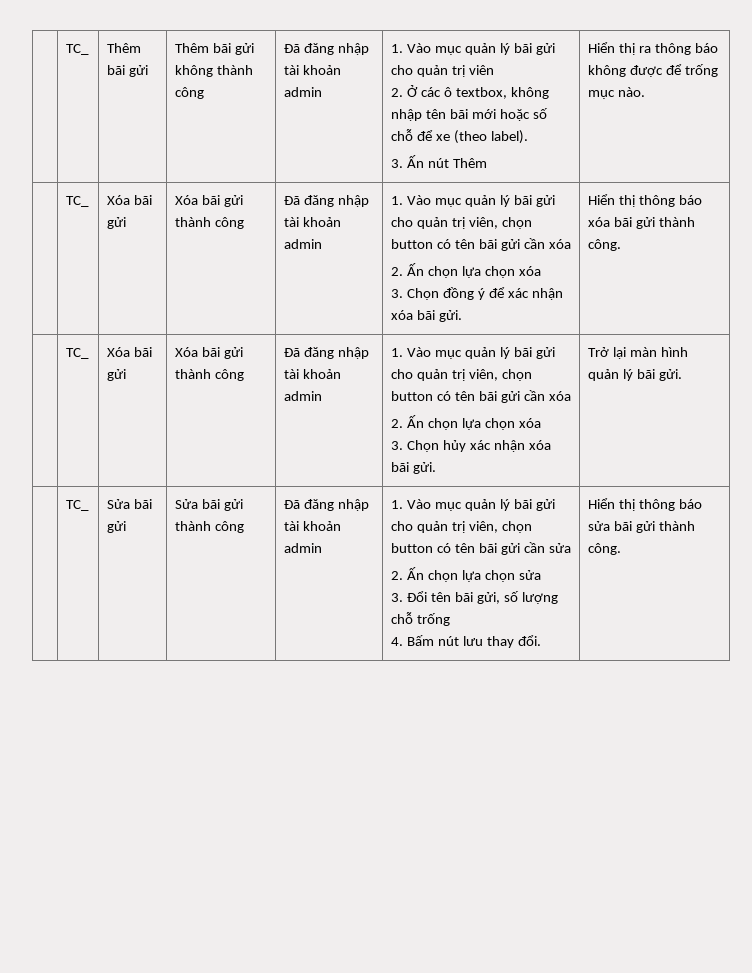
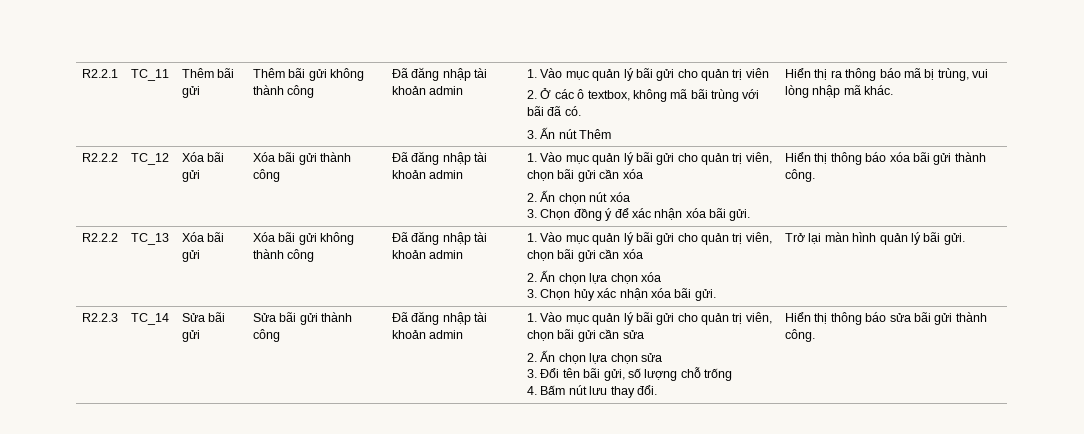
[66,44,90,55] | TC_ -> [82,69,119,78] [131,69,170,81] R2.2.1 | TC_11
[391,108,548,121] [391,129,528,144] nhập tên bãi mới hoặc số chỗ để xe (theo label). -> [670,89,760,102] [527,106,581,116] mã bãi trùng với bãi đã có.
[588,64,718,77] [588,87,646,99] [66,196,90,207] không được để trống mục nào. // | TC_ -> [903,68,989,81] [785,85,894,98] [82,153,119,162] [131,153,170,165] mã bị trùng, vui lòng nhập mã khác. // R2.2.2 | TC_12
[391,238,571,251] [391,263,515,278] button có tên bãi gửi cần xóa // 2. Ấn chọn lựa chọn -> [557,169,643,182] [527,190,608,204] bãi gửi cần xóa // 2. Ấn chọn nút
[66,348,90,359] [107,347,153,357] [107,369,127,381] [175,347,243,359] | TC_ | Xóa bãi gửi | Xóa bãi gửi -> [82,233,119,242] [131,233,170,245] [182,232,225,242] [182,250,201,262] [253,232,355,245] R2.2.2 | TC_13 | Xóa bãi gửi | Xóa bãi gửi không
[391,391,475,401] button có tên -> (555, 255) none
[66,500,90,511] | TC_ -> [82,313,119,322] [131,313,170,325] R2.2.3 | TC_14
[391,543,475,553] button có tên -> (555, 335) none

